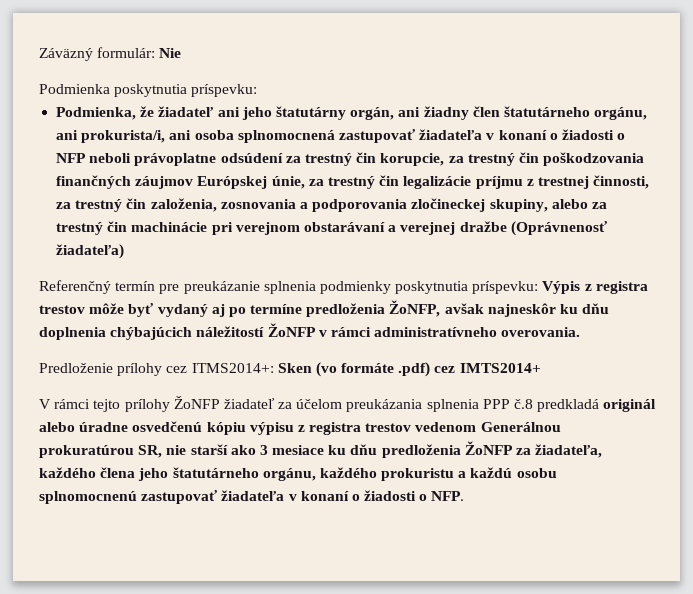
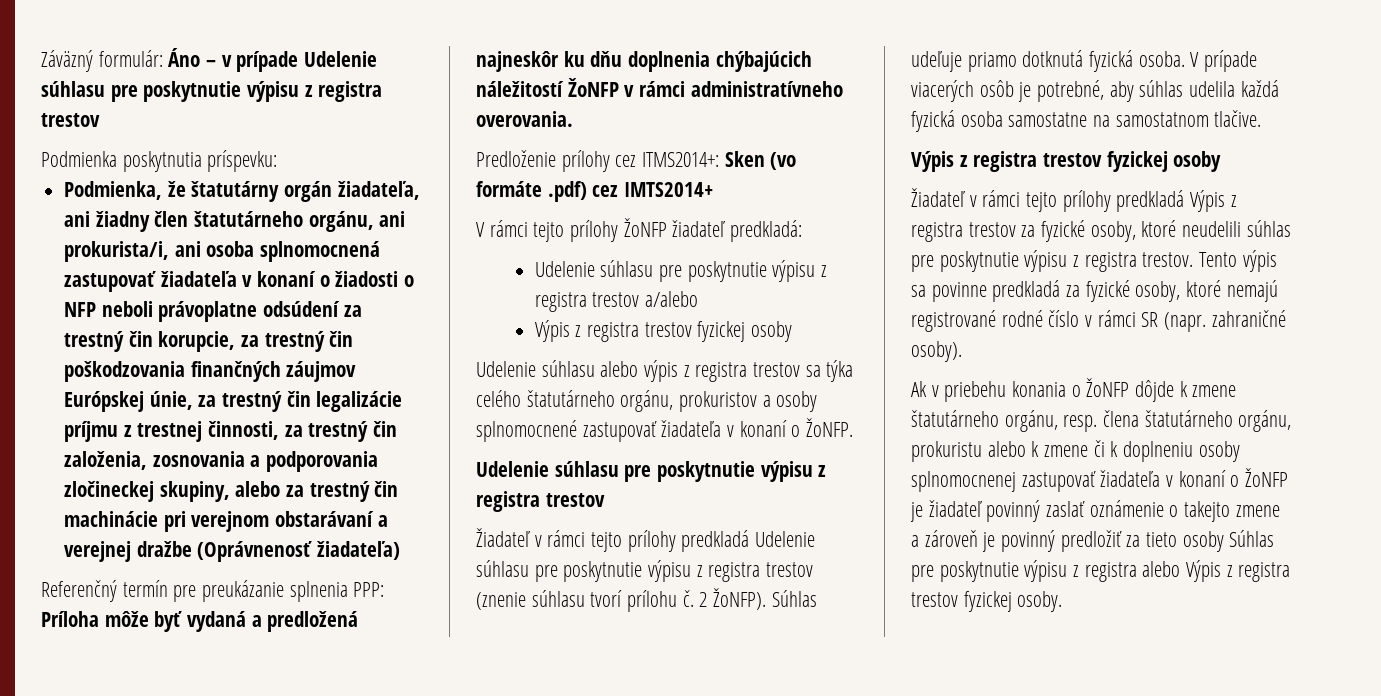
[159,48,182,58] Nie -> [168,48,378,72] [41,81,383,102] [41,113,100,127] Áno – v prípade Udelenie súhlasu pre poskytnutie výpisu z registra trestov
[158,106,395,120] žiadateľ ani jeho štatutárny orgán, -> [191,181,420,202] štatutárny orgán žiadateľa,
[319,281,648,294] [39,300,484,317] podmienky poskytnutia príspevku: Výpis z registra trestov môže byť vydaný aj po termíne predloženia ŽoNFP, avšak -> [353,582,385,597] [41,611,359,632] PPP: Príloha môže byť vydaná a predložená
[278,399,657,412] [39,421,561,435] [39,441,603,458] [39,467,557,481] [39,490,465,504] za účelom preukázania splnenia PPP č.8 predkladá originál alebo úradne osvedčenú kópiu výpisu z registra trestov vedenom Generálnou prokuratúrou SR, nie starší ako 3 mesiace ku dňu predloženia ŽoNFP za žiadateľa, každého člena jeho štatutárneho orgánu, každého prokuristu a každú osobu splnomocnenú zastupovať žiadateľa v konaní o žiadosti o NFP. -> [730,220,803,242] [534,260,828,282] [534,291,698,312] [534,320,793,342] [476,360,854,382] [476,390,818,412] [476,418,854,442] [476,461,827,482] [476,491,605,512] [476,528,816,552] [476,560,814,582] [476,588,817,612] [911,50,1258,72] [911,80,1279,102] [911,110,1262,132] [911,151,1222,172] [911,188,1237,212] [911,220,1291,242] [911,250,1277,272] [911,280,1278,302] [911,310,1286,332] [911,341,962,362] [911,378,1237,402] [911,410,1292,432] [911,440,1240,462] [911,468,1289,492] [910,500,1280,522] [911,530,1275,552] [911,560,1291,582] [911,591,1063,612] predkladá: // Udelenie súhlasu pre poskytnutie výpisu z registra trestov a/alebo // Výpis z registra trestov fyzickej osoby // Udelenie súhlasu alebo výpis z registra trestov sa týka celého štatutárneho orgánu, prokuristov a osoby splnomocnené zastupovať žiadateľa v konaní o ŽoNFP. // Udelenie súhlasu pre poskytnutie výpisu z registra trestov // Žiadateľ v rámci tejto prílohy predkladá Udelenie súhlasu pre poskytnutie výpisu z registra trestov (znenie súhlasu tvorí prílohu č. 2 ŽoNFP). Súhlas udeľuje priamo dotknutá fyzická osoba. V prípade viacerých osôb je potrebné, aby súhlas udelila každá fyzická osoba samostatne na samostatnom tlačive. // Výpis z registra trestov fyzickej osoby // Žiadateľ v rámci tejto prílohy predkladá Výpis z registra trestov za fyzické osoby, ktoré neudelili súhlas pre poskytnutie výpisu z registra trestov. Tento výpis sa povinne predkladá za fyzické osoby, ktoré nemajú registrované rodné číslo v rámci SR (napr. zahraničné osoby). // Ak v priebehu konania o ŽoNFP dôjde k zmene štatutárneho orgánu, resp. člena štatutárneho orgánu, prokuristu alebo k zmene či k doplneniu osoby splnomocnenej zastupovať žiadateľa v konaní o ŽoNFP je žiadateľ povinný zaslať oznámenie o takejto zmene a zároveň je povinný predložiť za tieto osoby Súhlas pre poskytnutie výpisu z registra alebo Výpis z registra trestov fyzickej osoby.

